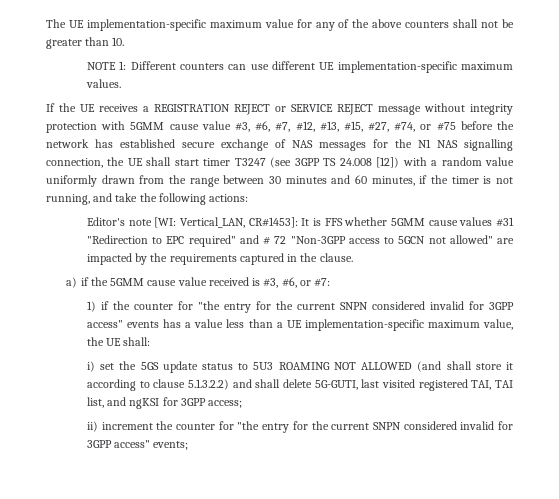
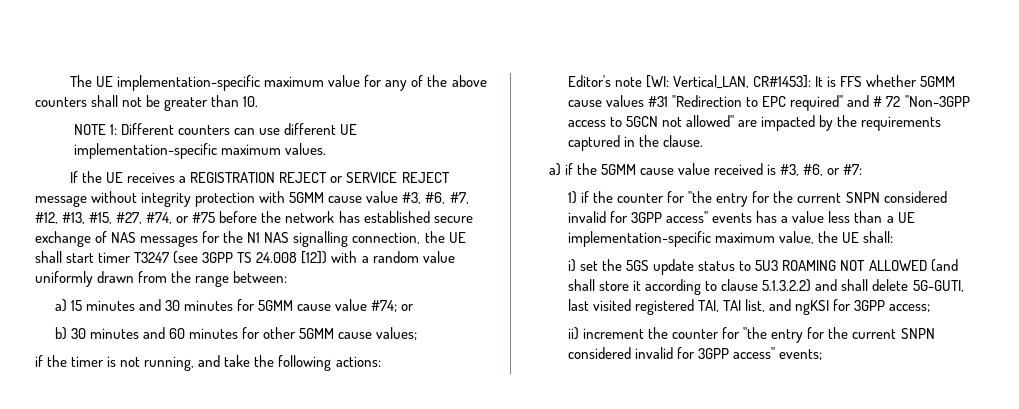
[223,175,415,186] between 30 minutes and 60 minutes, -> [233,271,288,283] [54,299,415,312] [54,327,418,340] between: // a) 15 minutes and 30 minutes for 5GMM cause value #74; or // b) 30 minutes and 60 minutes for other 5GMM cause values; //

